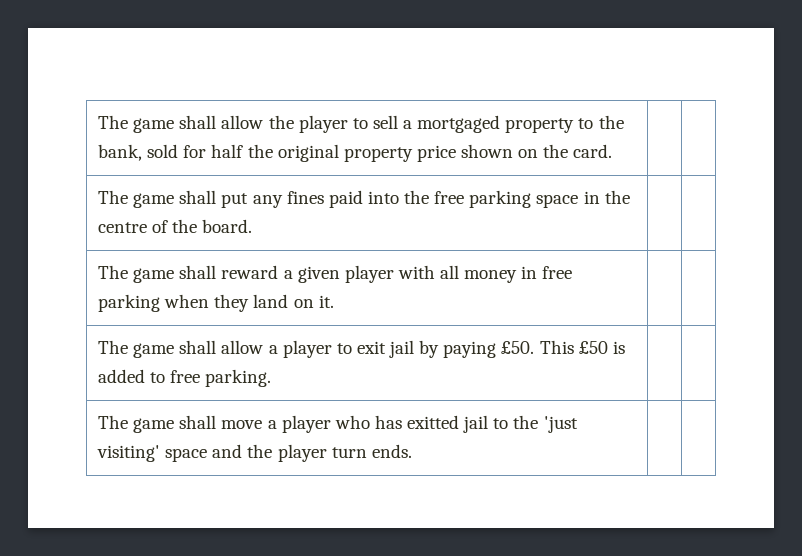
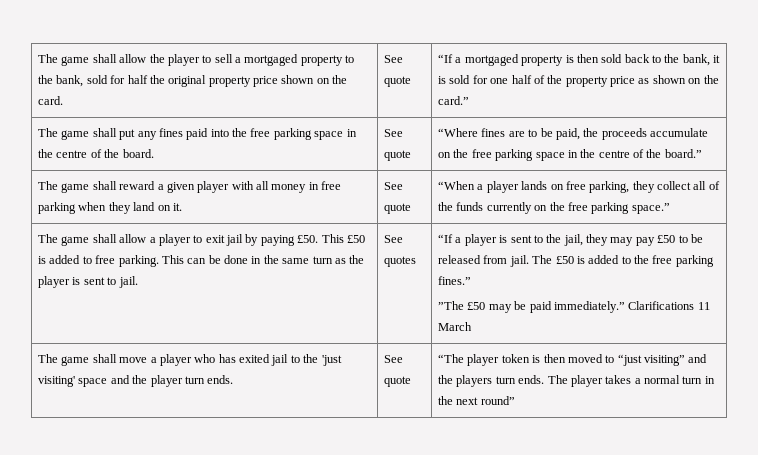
(613, 151) | -> [384,55,404,63] [384,76,412,87] [438,54,721,66] [438,75,719,87] [438,96,470,105] See quote | “If a mortgaged property is then sold back to the bank, it is sold for one half of the property price as shown on the card.”
(253, 226) | -> [384,129,404,137] [384,150,412,161] [438,128,709,140] [438,149,702,161] See quote | “Where fines are to be paid, the proceeds accumulate on the free parking space in the centre of the board.”
(334, 301) | -> [384,182,404,190] [384,203,412,214] [438,181,720,193] [438,202,670,214] See quote | “When a player lands on free parking, they collect all of the funds currently on the free parking space.”
(272, 378) | | -> [161,255,365,264] [38,276,138,288] [384,235,404,243] [384,256,417,267] [438,234,703,246] [438,255,714,267] [438,276,472,285] [438,301,710,313] [438,322,473,331] This can be done in the same turn as the player is sent to jail. | See quotes | “If a player is sent to the jail, they may pay £50 to be released from jail. The £50 is added to the free parking fines.” // ”The £50 may be paid immediately.” Clarifications 11 March
[407,415,460,429] exitted -> [239,354,271,363] exited
(412, 451) | -> [384,355,404,363] [384,376,412,387] [438,354,708,366] [438,375,715,387] [438,396,515,405] See quote | “The player token is then moved to “just visiting” and the players turn ends. The player takes a normal turn in the next round”

